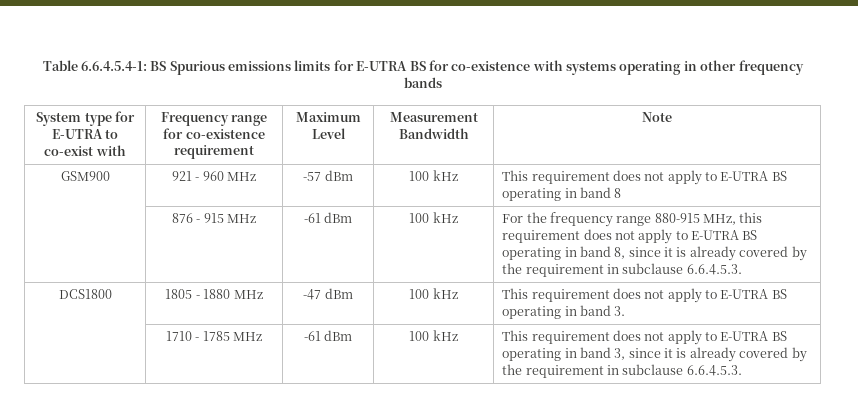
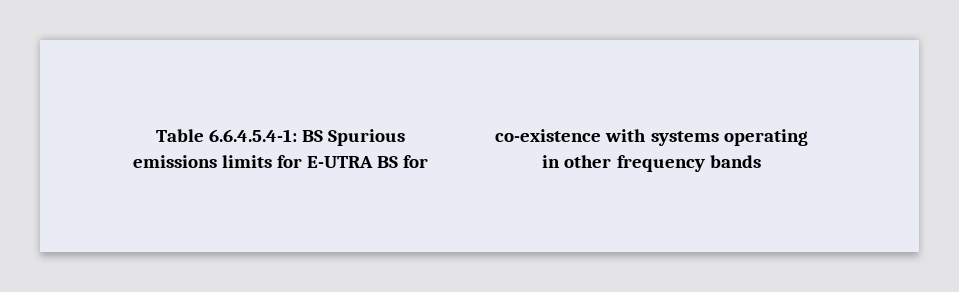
[36,111,135,126] [51,129,119,139] [44,145,126,156] [160,112,268,126] [163,128,265,139] [174,145,254,159] [295,112,361,122] [311,128,346,139] [389,112,478,122] [398,128,469,139] [642,112,672,122] [60,171,110,181] [171,171,257,181] [303,170,353,181] [409,170,458,181] [502,170,787,185] [502,187,622,201] [171,213,257,223] [303,212,353,223] [409,212,458,223] [502,212,763,227] [502,229,758,244] [502,246,807,261] [502,263,742,277] [58,289,112,299] [165,289,263,299] [303,288,353,300] [409,288,458,299] [502,288,787,303] [502,305,626,319] [165,331,263,341] [303,330,353,341] [409,330,458,341] [502,330,787,345] [502,347,807,362] [502,364,742,378] // System type for E-UTRA to co-exist with | Frequency range for co-existence requirement | Maximum Level | Measurement Bandwidth | Note // GSM900 | 921 - 960 MHz | -57 dBm | 100 kHz | This requirement does not apply to E-UTRA BS operating in band 8 // | 876 - 915 MHz | -61 dBm | 100 kHz | For the frequency range 880-915 MHz, this requirement does not apply to E-UTRA BS operating in band 8, since it is already covered by the requirement in subclause 6.6.4.5.3. // DCS1800 | 1805 - 1880 MHz | -47 dBm | 100 kHz | This requirement does not apply to E-UTRA BS operating in band 3. // | 1710 - 1785 MHz | -61 dBm | 100 kHz | This requirement does not apply to E-UTRA BS operating in band 3, since it is already covered by the requirement in subclause 6.6.4.5.3. -> (761, 161) none

